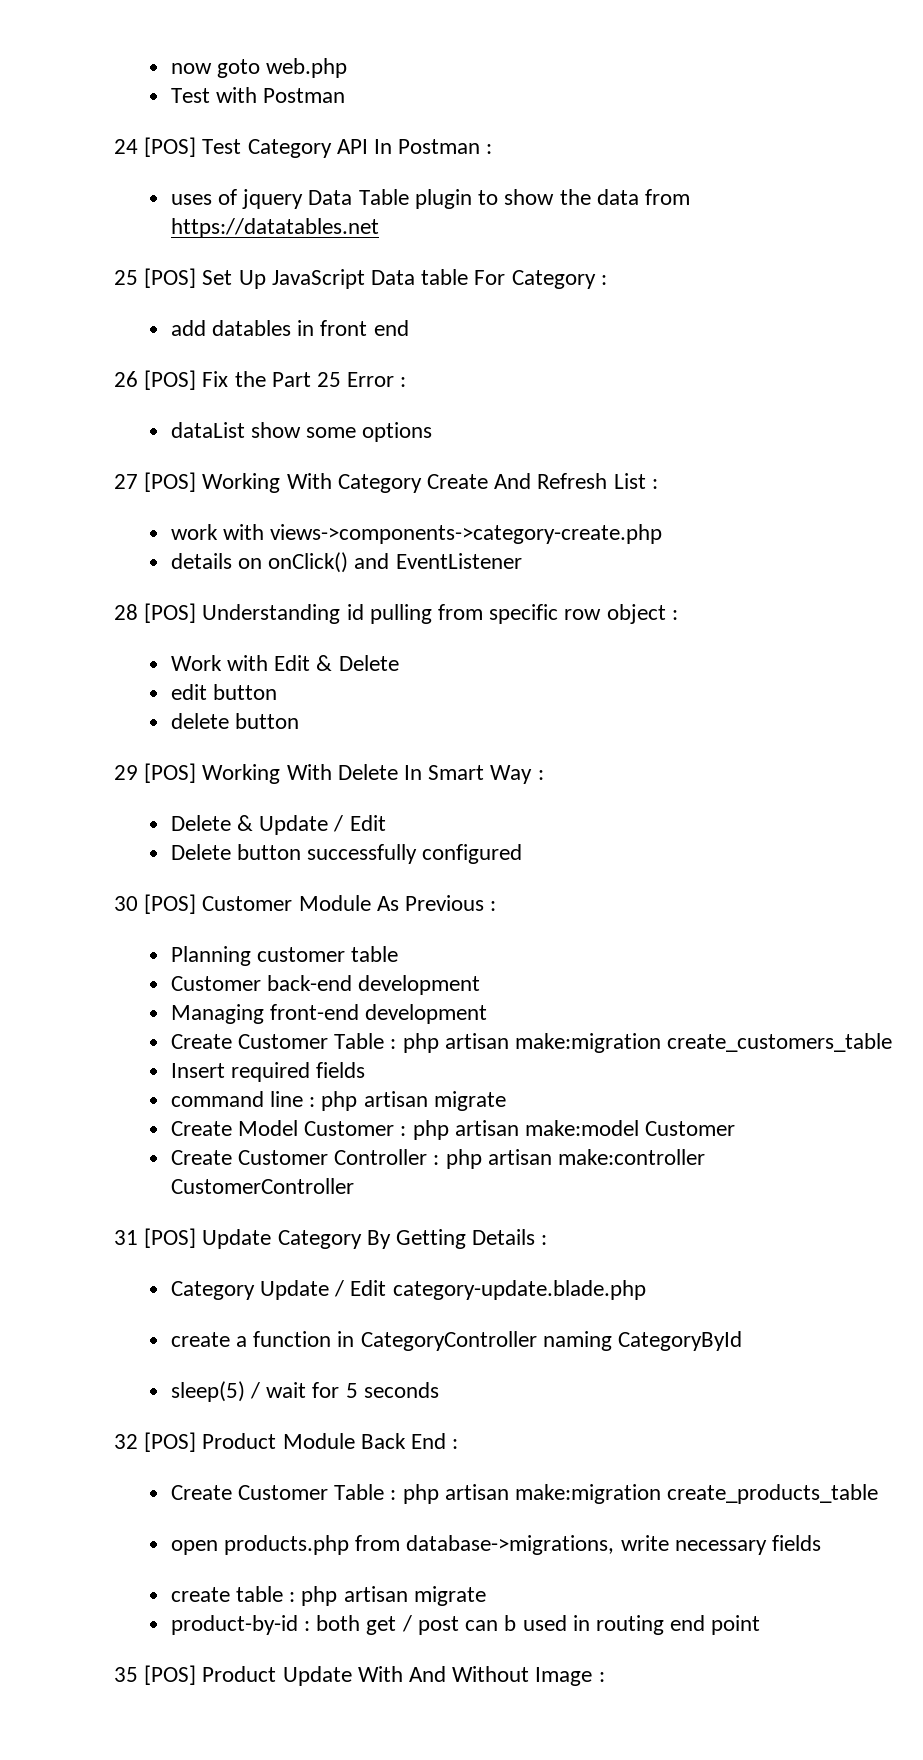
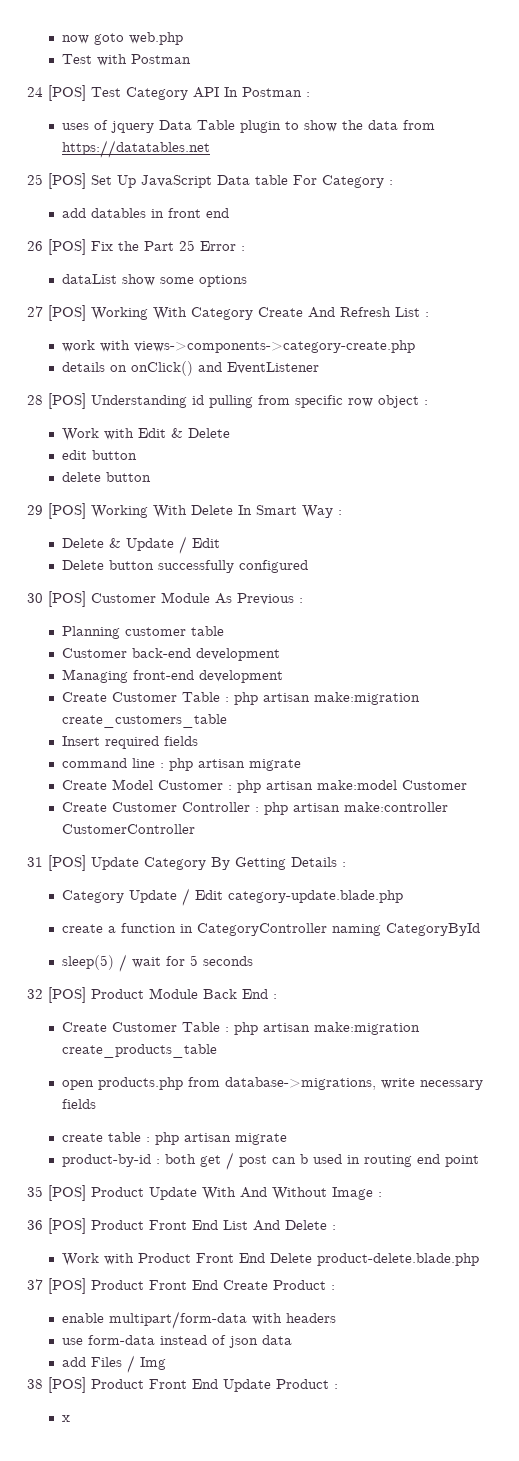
(605, 1677) none -> [27,1218,336,1234] [62,1253,480,1266] [27,1278,335,1294] [62,1311,337,1329] [62,1335,293,1348] [62,1355,167,1373] [27,1377,338,1393] [62,1415,71,1422] // 36 [POS] Product Front End List And Delete : // Work with Product Front End Delete product-delete.blade.php // 37 [POS] Product Front End Create Product : // enable multipart/form-data with headers // use form-data instead of json data // add Files / Img // 38 [POS] Product Front End Update Product : // x

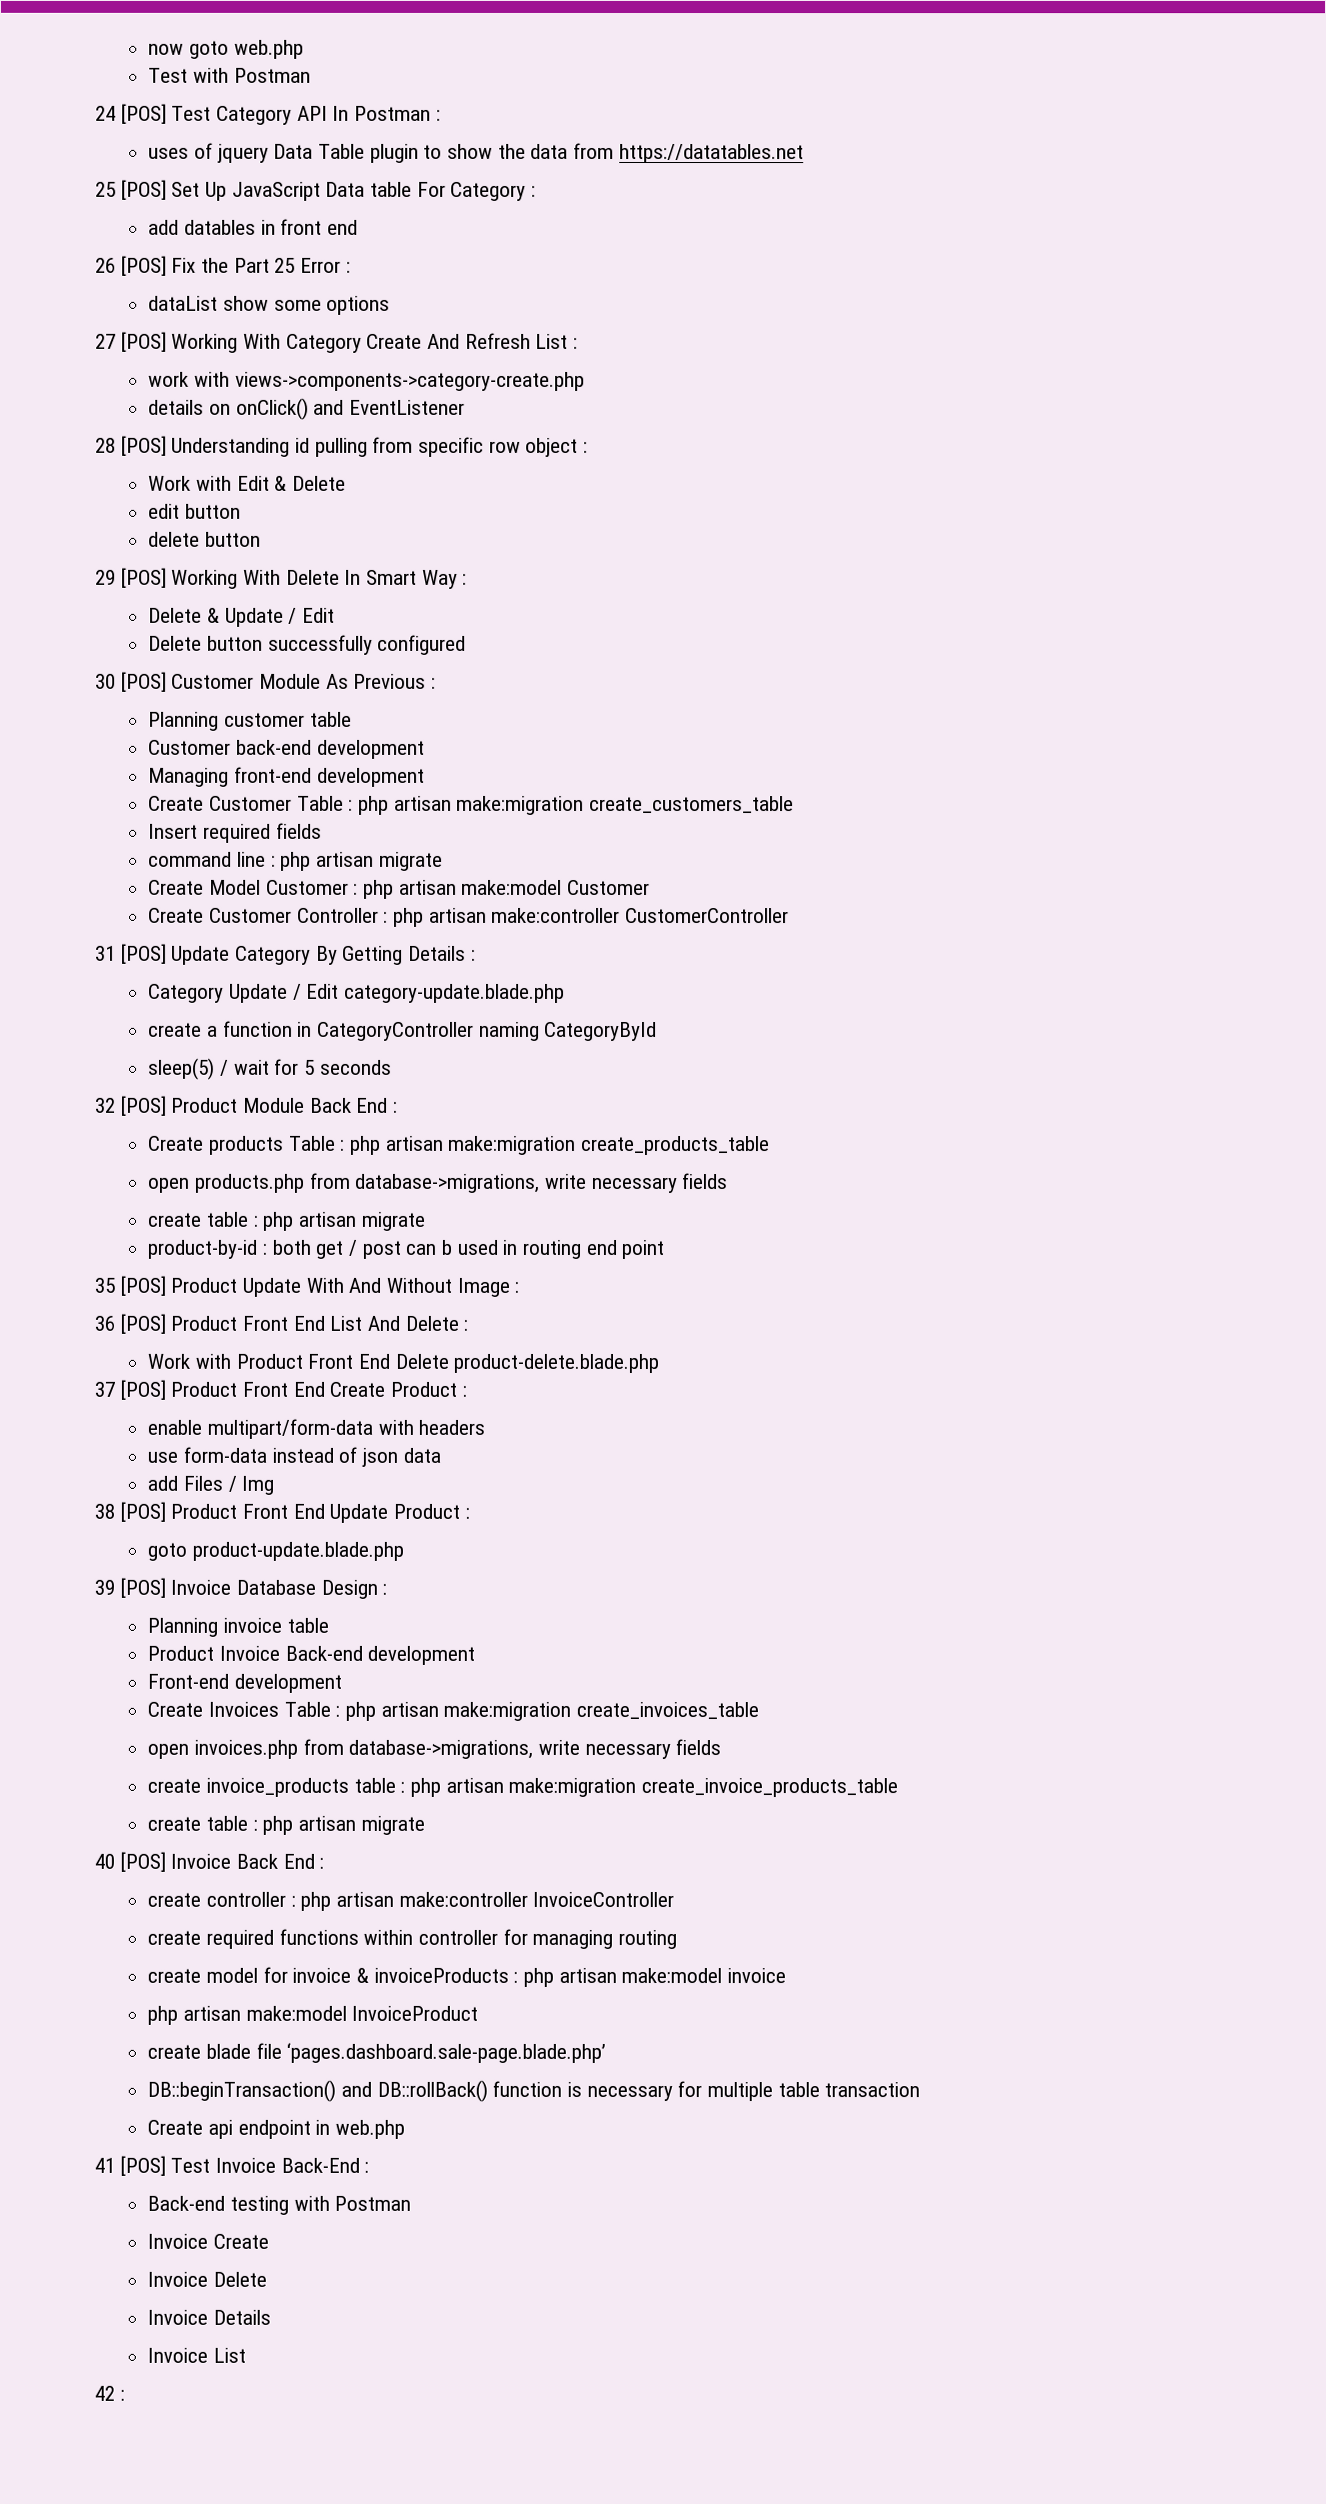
[112,1022,178,1032] Customer -> [209,1135,285,1155] products
[62,1415,71,1422] x -> [147,1541,405,1561] [94,1577,388,1599] [147,1617,329,1637] [147,1645,476,1665] [147,1673,343,1693] [147,1701,760,1721] [147,1738,722,1760] [147,1777,899,1798] [147,1815,425,1835] [94,1851,325,1872] [147,1891,675,1911] [147,1928,678,1950] [147,1966,787,1987] [147,2005,479,2025] [147,2042,607,2063] [147,2079,921,2102] [147,2119,406,2139] [94,2155,370,2176] [147,2195,412,2215] [147,2233,270,2249] [147,2271,268,2287] [147,2309,272,2325] [147,2347,247,2363] [94,2385,125,2401] goto product-update.blade.php // 39 [POS] Invoice Database Design : // Planning invoice table // Product Invoice Back-end development // Front-end development // Create Invoices Table : php artisan make:migration create_invoices_table // open invoices.php from database->migrations, write necessary fields // create invoice_products table : php artisan make:migration create_invoice_products_table // create table : php artisan migrate // 40 [POS] Invoice Back End : // create controller : php artisan make:controller InvoiceController // create required functions within controller for managing routing // create model for invoice & invoiceProducts : php artisan make:model invoice // php artisan make:model InvoiceProduct // create blade file ‘pages.dashboard.sale-page.blade.php’ // DB::beginTransaction() and DB::rollBack() function is necessary for multiple table transaction // Create api endpoint in web.php // 41 [POS] Test Invoice Back-End : // Back-end testing with Postman // Invoice Create // Invoice Delete // Invoice Details // Invoice List // 42 :

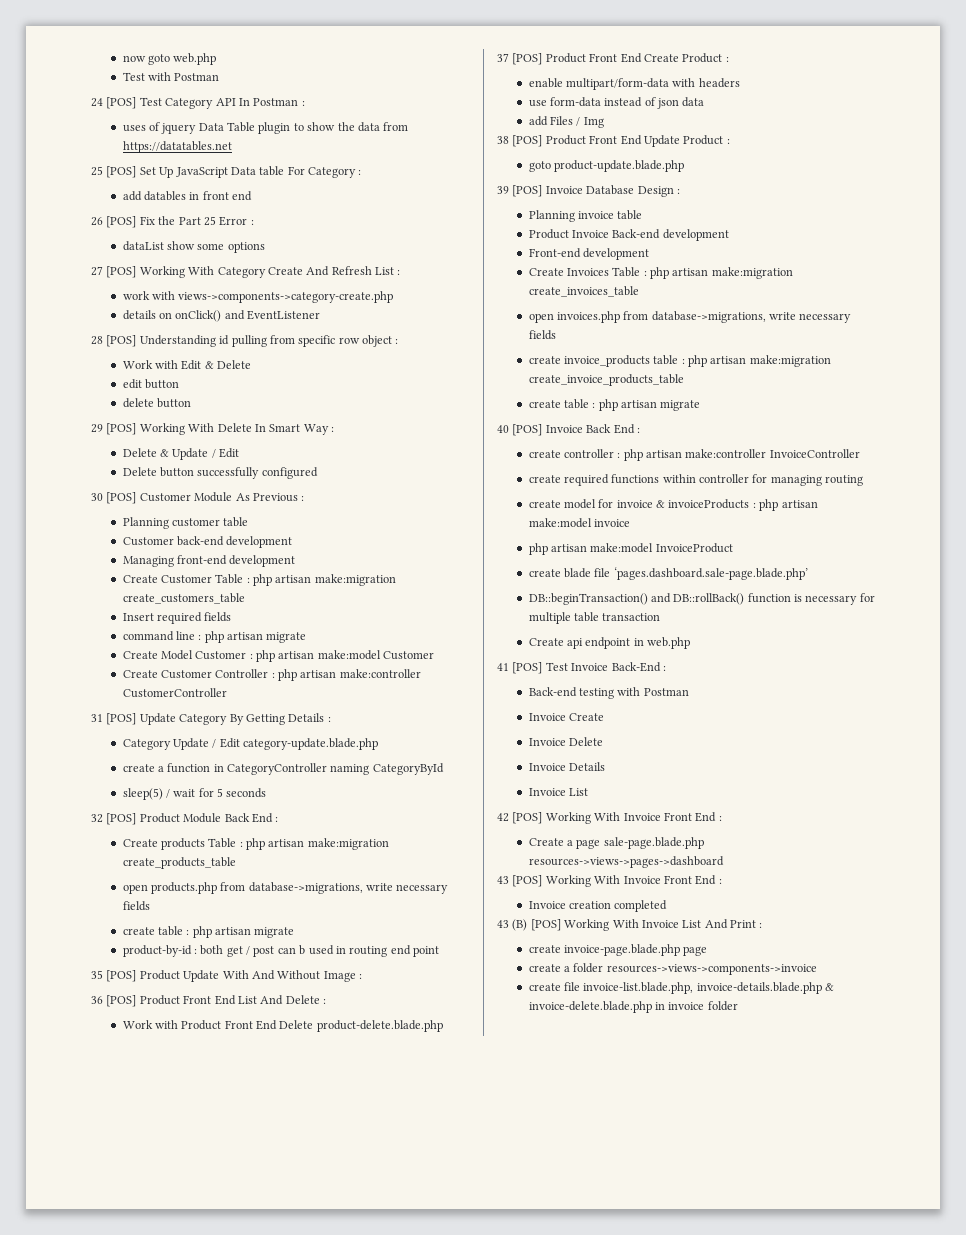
[119,2389,125,2401] : -> [512,812,722,824] [528,837,704,849] [528,856,724,868] [497,875,722,887] [528,900,668,912] [497,919,763,931] [528,944,708,956] [528,963,817,975] [528,982,835,994] [528,1001,738,1013] [POS] Working With Invoice Front End : // Create a page sale-page.blade.php resources->views->pages->dashboard // 43 [POS] Working With Invoice Front End : // Invoice creation completed // 43 (B) [POS] Working With Invoice List And Print : // create invoice-page.blade.php page // create a folder resources->views->components->invoice // create file invoice-list.blade.php, invoice-details.blade.php & invoice-delete.blade.php in invoice folder

